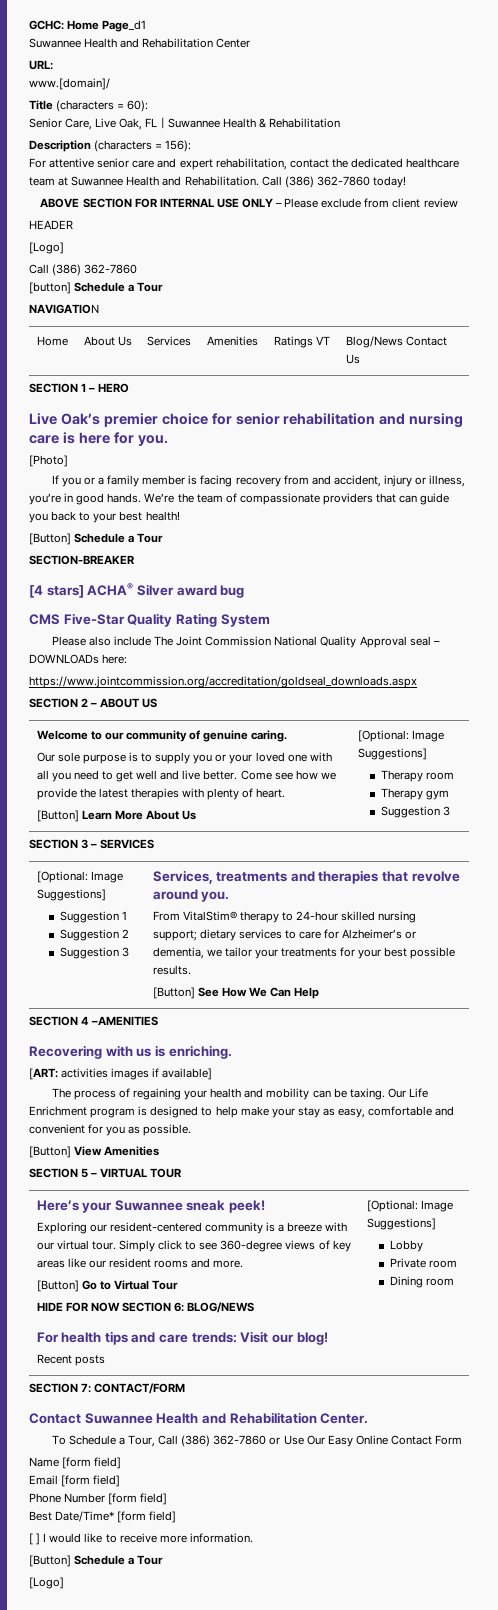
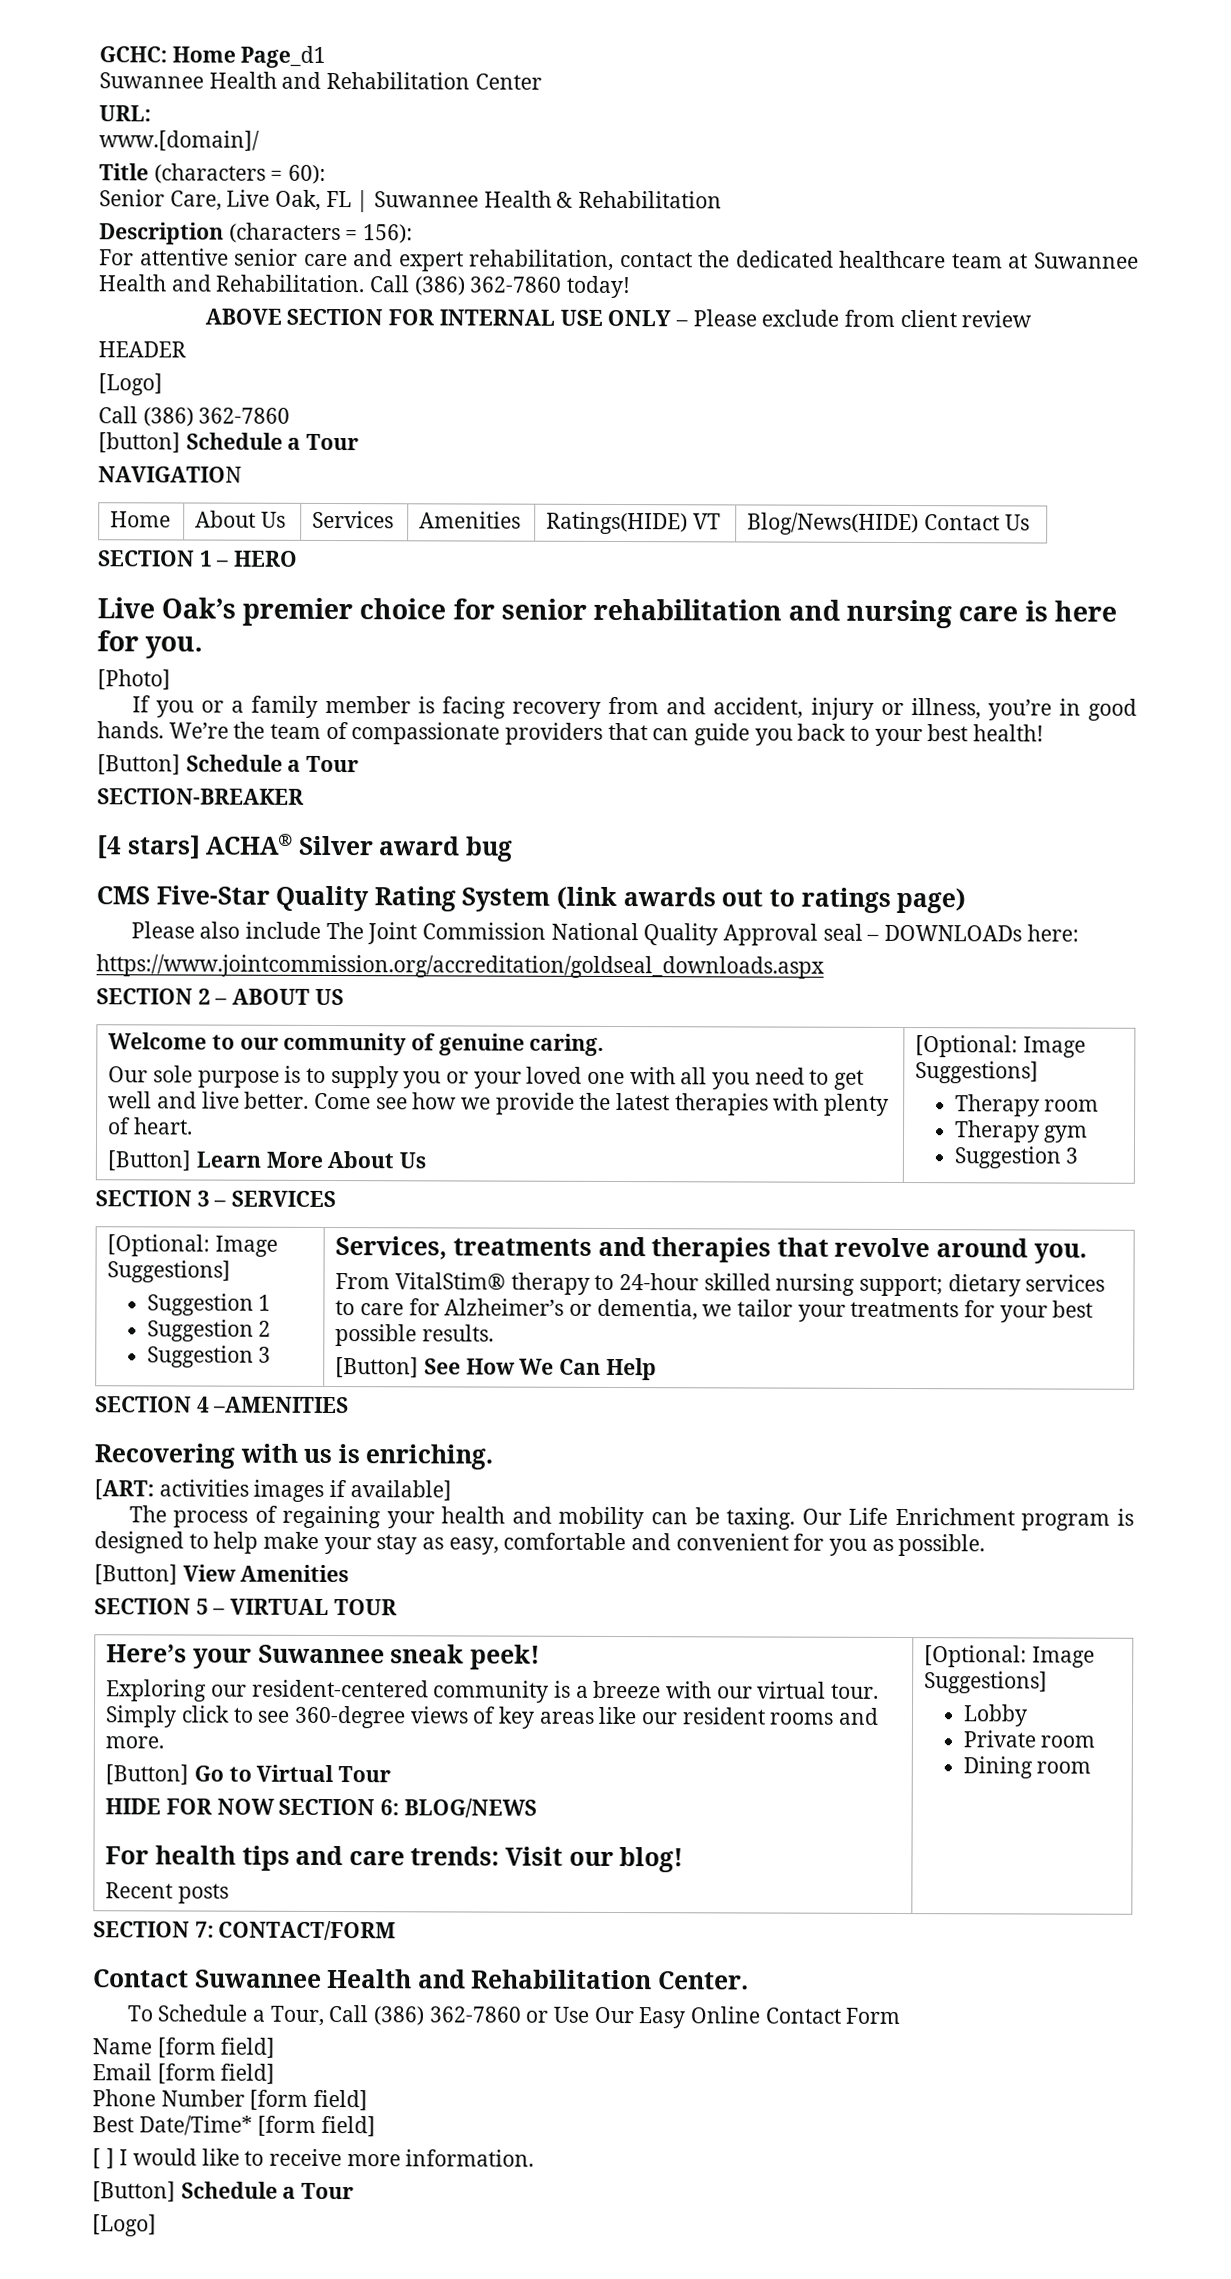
[273,336,313,348] Ratings -> [546,511,689,535] Ratings(HIDE)
[345,336,403,348] Blog/News -> [747,512,920,536] Blog/News(HIDE)
(270, 620) none -> [556,886,967,914] (link awards out to ratings page)

